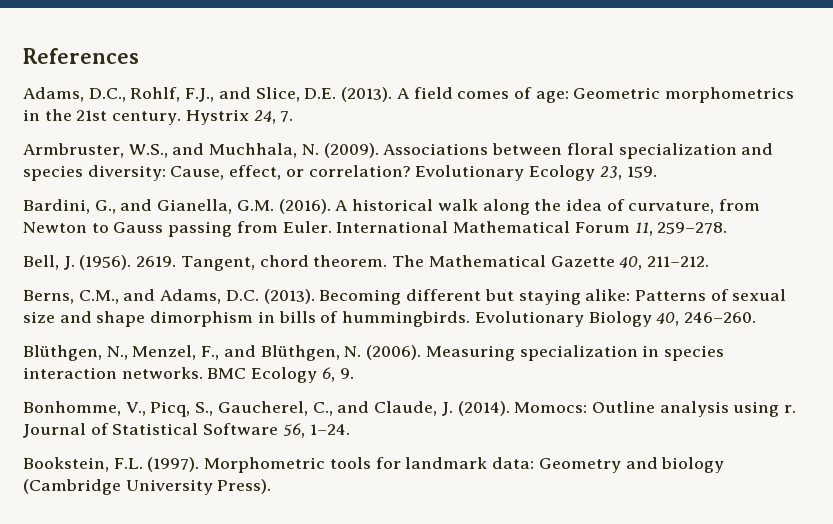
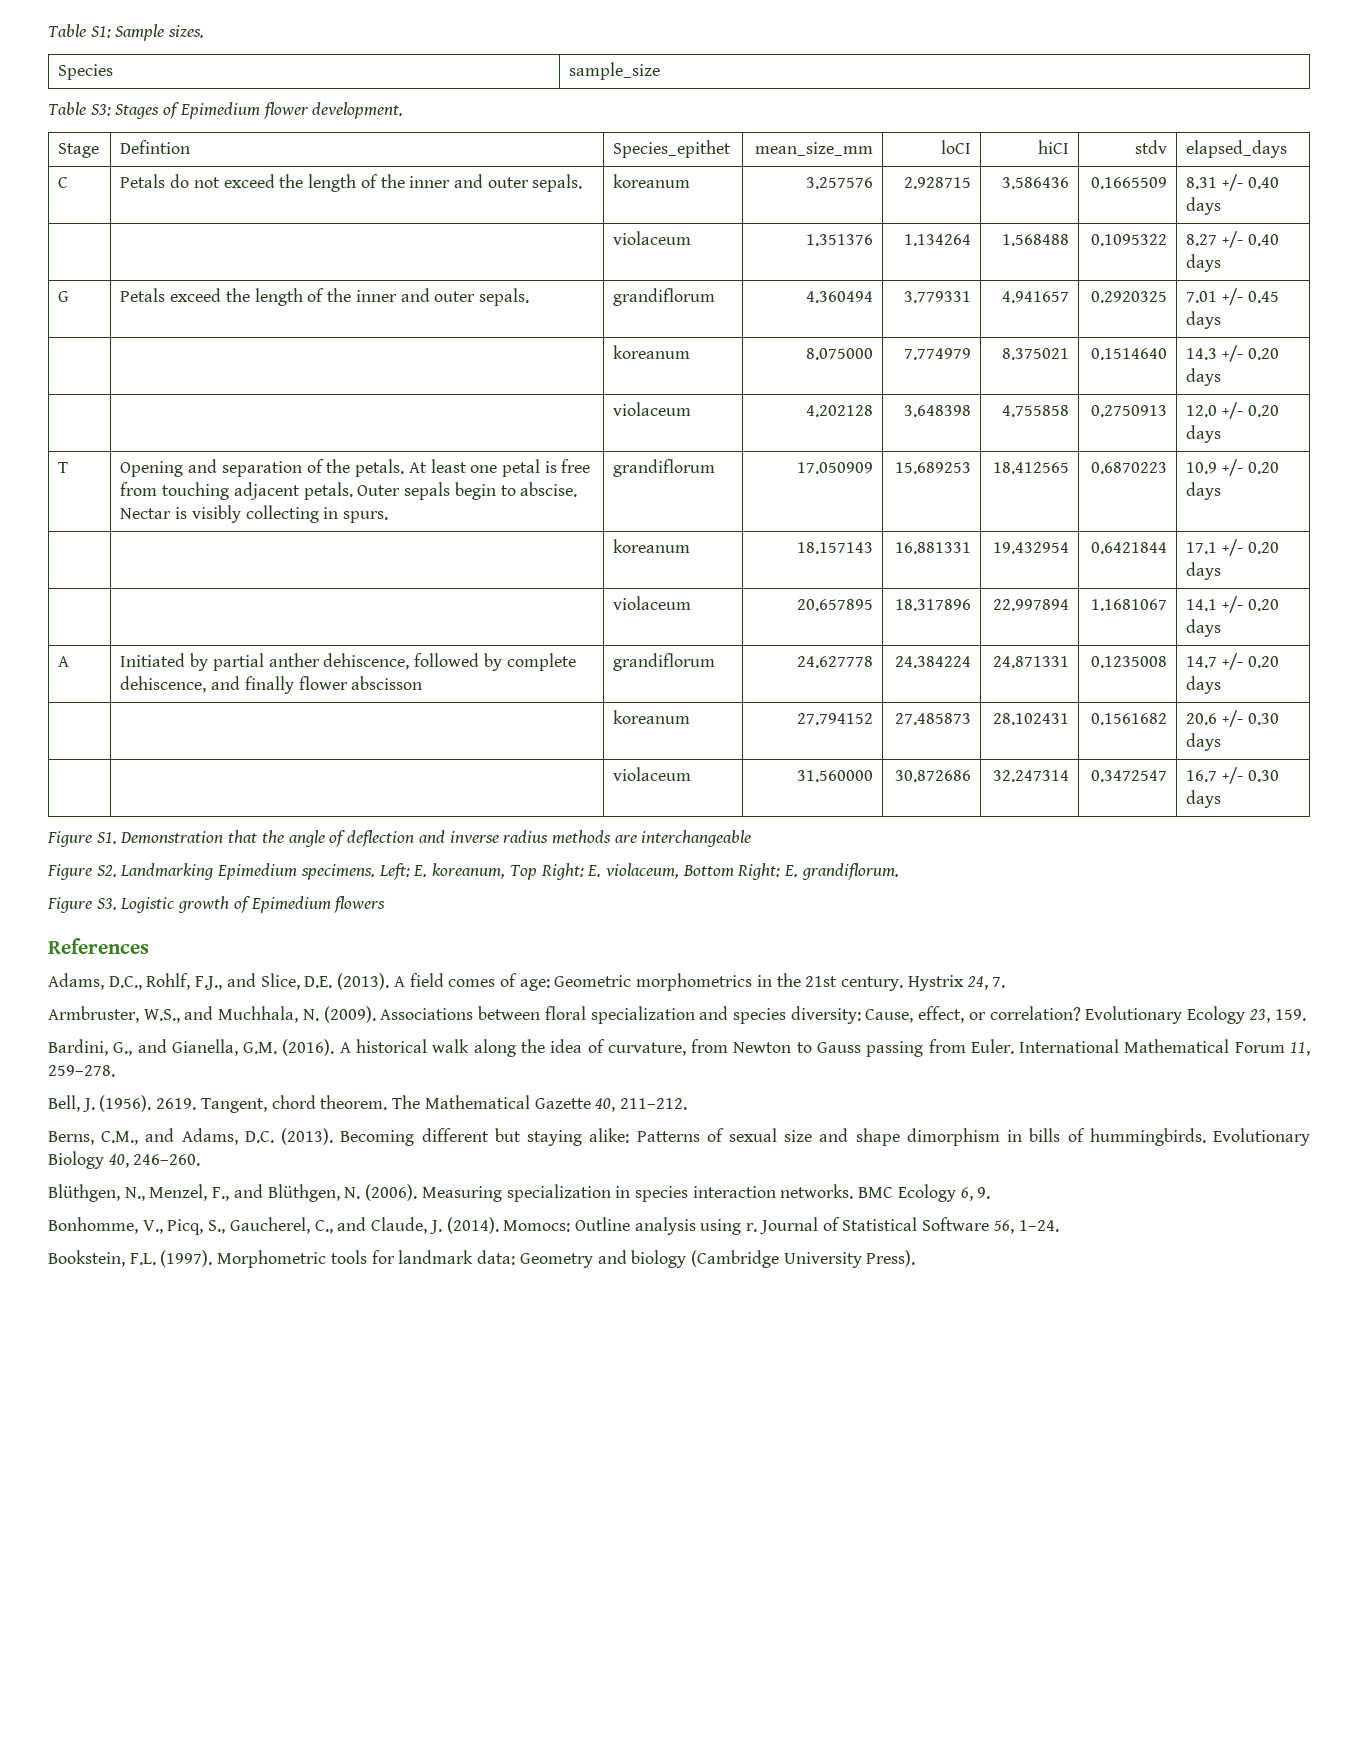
(23, 56) none -> [48,24,205,41] [58,64,114,80] [569,62,661,80] [48,102,404,119] [58,143,100,158] [120,140,191,154] [613,140,732,158] [754,142,873,156] [940,140,971,154] [1037,140,1069,154] [1134,140,1167,154] [1186,140,1288,158] [58,177,69,188] [120,174,583,192] [613,174,691,188] [805,177,873,189] [903,177,971,189] [1001,177,1069,189] [1090,177,1167,189] [1186,174,1279,191] [1186,197,1222,215] [613,231,692,245] [805,234,873,246] [903,234,971,246] [1001,234,1069,246] [1090,234,1167,246] [1186,231,1279,248] [1186,254,1222,272] [58,291,70,302] [120,288,530,306] [613,288,716,306] [805,291,873,303] [903,291,971,303] [1001,291,1069,303] [1090,291,1167,303] [1186,288,1279,305] [1186,311,1222,329] [613,345,691,359] [805,348,873,360] [903,348,971,360] [1001,348,1069,360] [1090,348,1167,360] [1186,345,1279,362] [1186,368,1222,386] [613,402,692,416] [805,405,873,417] [903,405,971,417] [1001,405,1069,417] [1090,405,1167,417] [1186,402,1279,419] [1186,425,1222,443] [58,462,69,473] [120,459,591,477] [120,482,578,500] [120,505,389,523] [613,459,716,477] [796,462,873,474] [894,462,971,474] [992,462,1069,474] [1090,462,1167,474] [1186,459,1279,476] [1186,482,1222,500] [613,539,691,553] [796,542,873,554] [894,542,971,554] [992,542,1069,554] [1090,542,1167,554] [1186,539,1279,556] [1186,562,1222,580] [613,596,692,610] [796,599,873,611] [894,599,971,611] [992,599,1069,611] [1090,599,1167,611] [1186,596,1279,613] [1186,619,1222,637] [58,656,70,667] [120,653,576,671] [120,676,423,694] [613,653,716,671] [796,656,873,668] [894,656,971,668] [992,656,1069,668] [1090,656,1167,668] [1186,653,1279,670] [1186,676,1222,694] [613,710,691,724] [796,713,873,725] [894,713,971,725] [992,713,1069,725] [1090,713,1167,725] [1186,710,1279,727] [1186,733,1222,751] [613,767,692,781] [796,770,873,782] [894,770,971,782] [992,770,1069,782] [1090,770,1167,782] [1186,767,1279,784] [1186,790,1222,808] [47,830,752,847] [47,863,899,880] [47,896,386,913] Table S1: Sample sizes. // Species | sample_size // Table S3: Stages of Epimedium flower development. // Stage | Defintion | Species_epithet | mean_size_mm | loCI | hiCI | stdv | elapsed_days // C | Petals do not exceed the length of the inner and outer sepals. | koreanum | 3.257576 | 2.928715 | 3.586436 | 0.1665509 | 8.31 +/- 0.40 days // | | violaceum | 1.351376 | 1.134264 | 1.568488 | 0.1095322 | 8.27 +/- 0.40 days // G | Petals exceed the length of the inner and outer sepals. | grandiflorum | 4.360494 | 3.779331 | 4.941657 | 0.2920325 | 7.01 +/- 0.45 days // | | koreanum | 8.075000 | 7.774979 | 8.375021 | 0.1514640 | 14.3 +/- 0.20 days // | | violaceum | 4.202128 | 3.648398 | 4.755858 | 0.2750913 | 12.0 +/- 0.20 days // T | Opening and separation of the petals. At least one petal is free from touching adjacent petals. Outer sepals begin to abscise. Nectar is visibly collecting in spurs. | grandiflorum | 17.050909 | 15.689253 | 18.412565 | 0.6870223 | 10.9 +/- 0.20 days // | | koreanum | 18.157143 | 16.881331 | 19.432954 | 0.6421844 | 17.1 +/- 0.20 days // | | violaceum | 20.657895 | 18.317896 | 22.997894 | 1.1681067 | 14.1 +/- 0.20 days // A | Initiated by partial anther dehiscence, followed by complete dehiscence, and finally flower abscisson | grandiflorum | 24.627778 | 24.384224 | 24.871331 | 0.1235008 | 14.7 +/- 0.20 days // | | koreanum | 27.794152 | 27.485873 | 28.102431 | 0.1561682 | 20.6 +/- 0.30 days // | | violaceum | 31.560000 | 30.872686 | 32.247314 | 0.3472547 | 16.7 +/- 0.30 days // Figure S1. Demonstration that the angle of deflection and inverse radius methods are interchangeable // Figure S2. Landmarking Epimedium specimens. Left: E. koreanum, Top Right: E. violaceum, Bottom Right: E. grandiflorum. // Figure S3. Logistic growth of Epimedium flowers //

